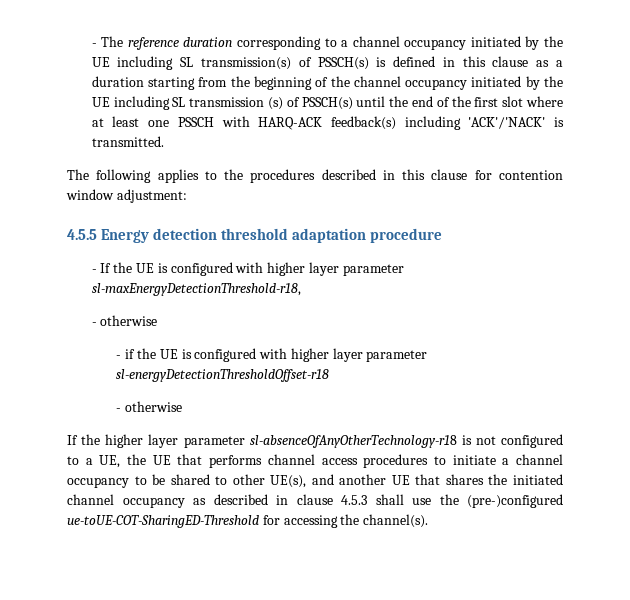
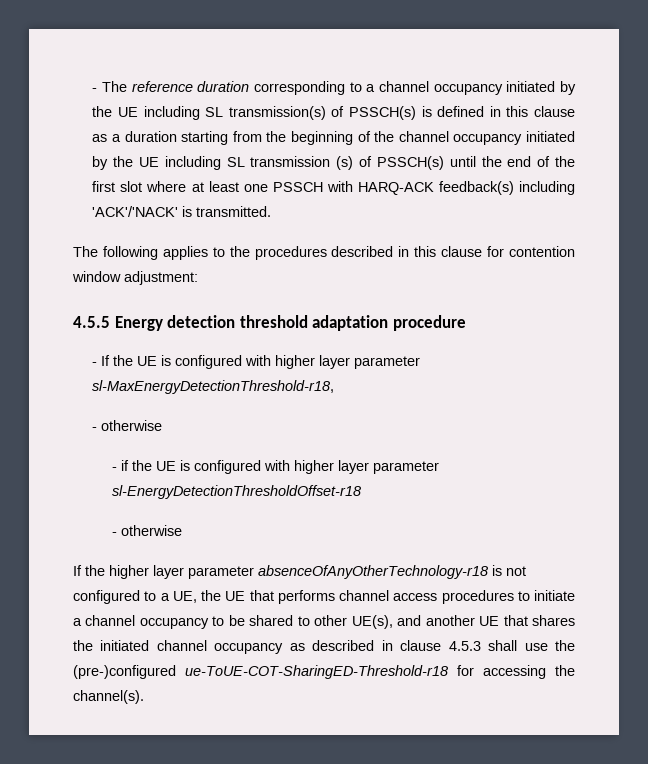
[91,283,301,296] sl-maxEnergyDetectionThreshold-r18, -> [92,380,335,394] sl-MaxEnergyDetectionThreshold-r18,
[116,369,330,382] sl-energyDetectionThresholdOffset-r18 -> [111,485,361,499] sl-EnergyDetectionThresholdOffset-r18
[249,435,457,448] sl-absenceOfAnyOtherTechnology-r18 -> [258,565,488,579] absenceOfAnyOtherTechnology-r18
[67,515,259,528] ue-toUE-COT-SharingED-Threshold -> [185,665,448,679] ue-ToUE-COT-SharingED-Threshold-r18

